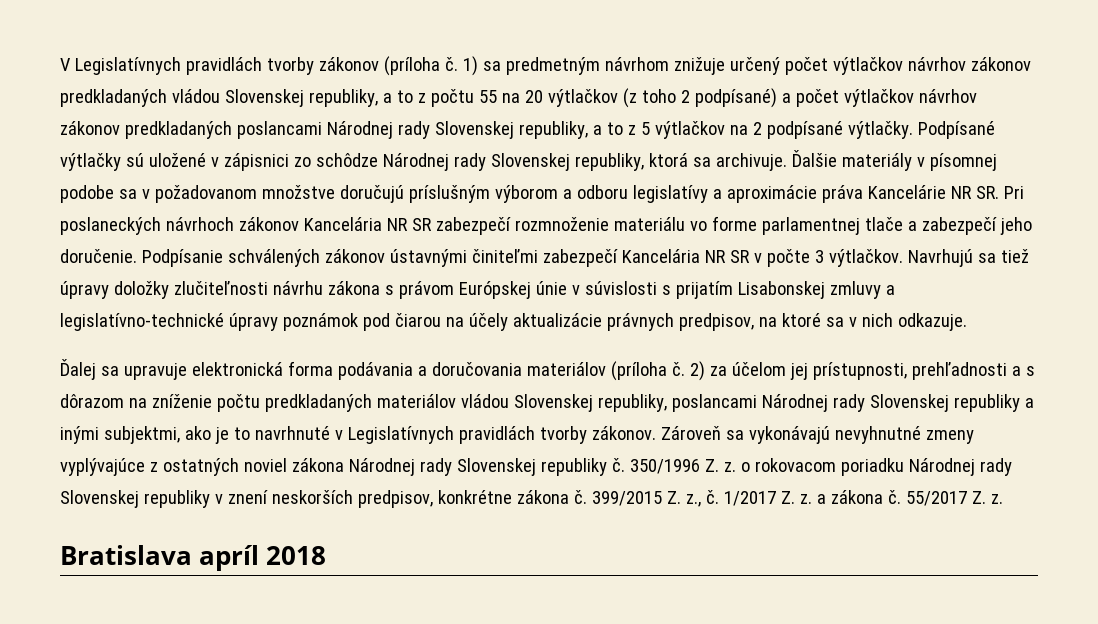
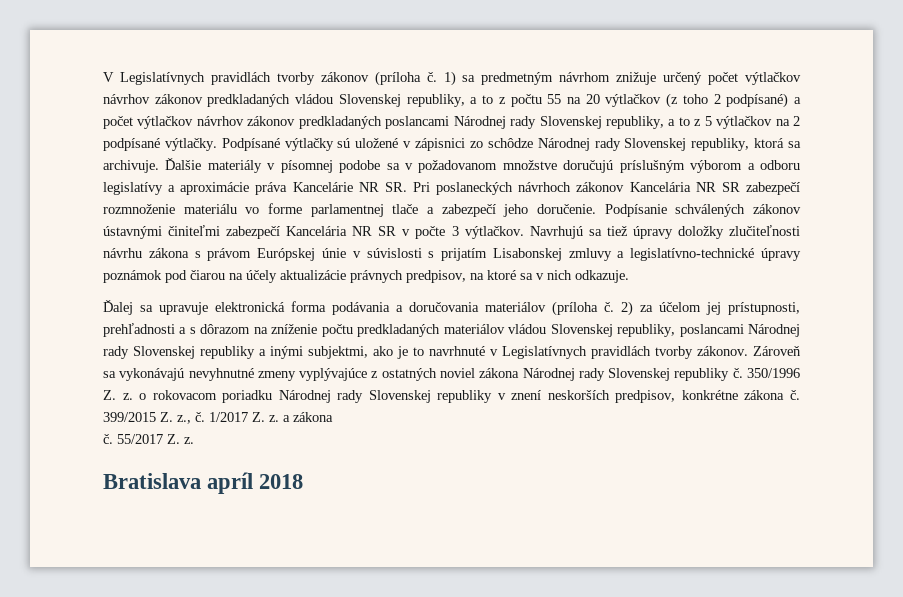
(883, 497) none -> (333, 417) //

